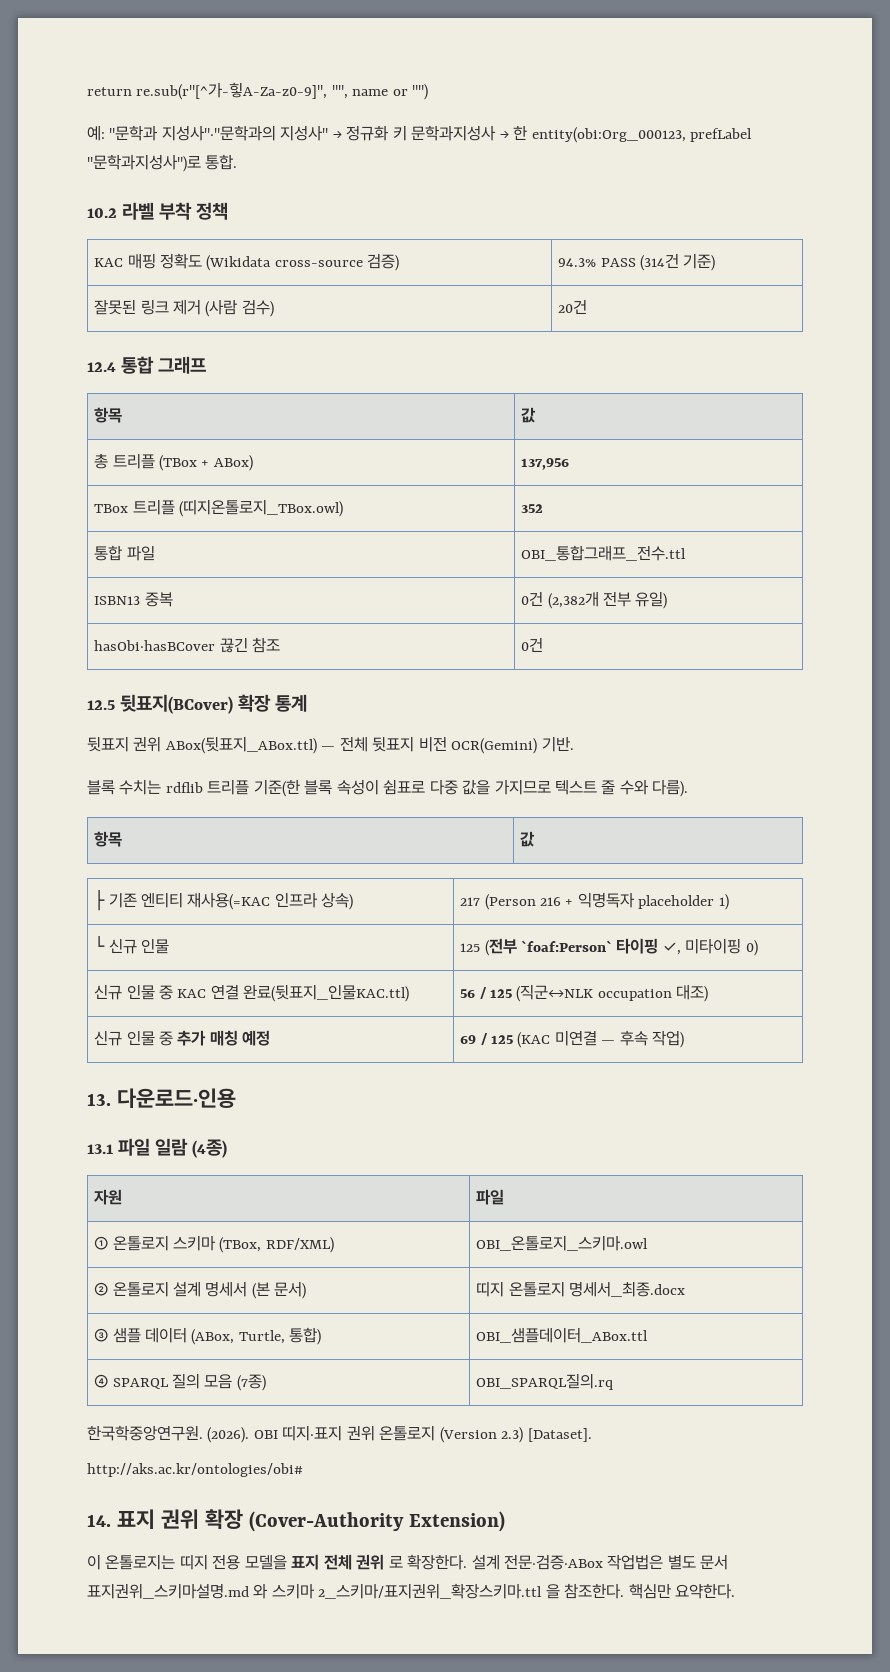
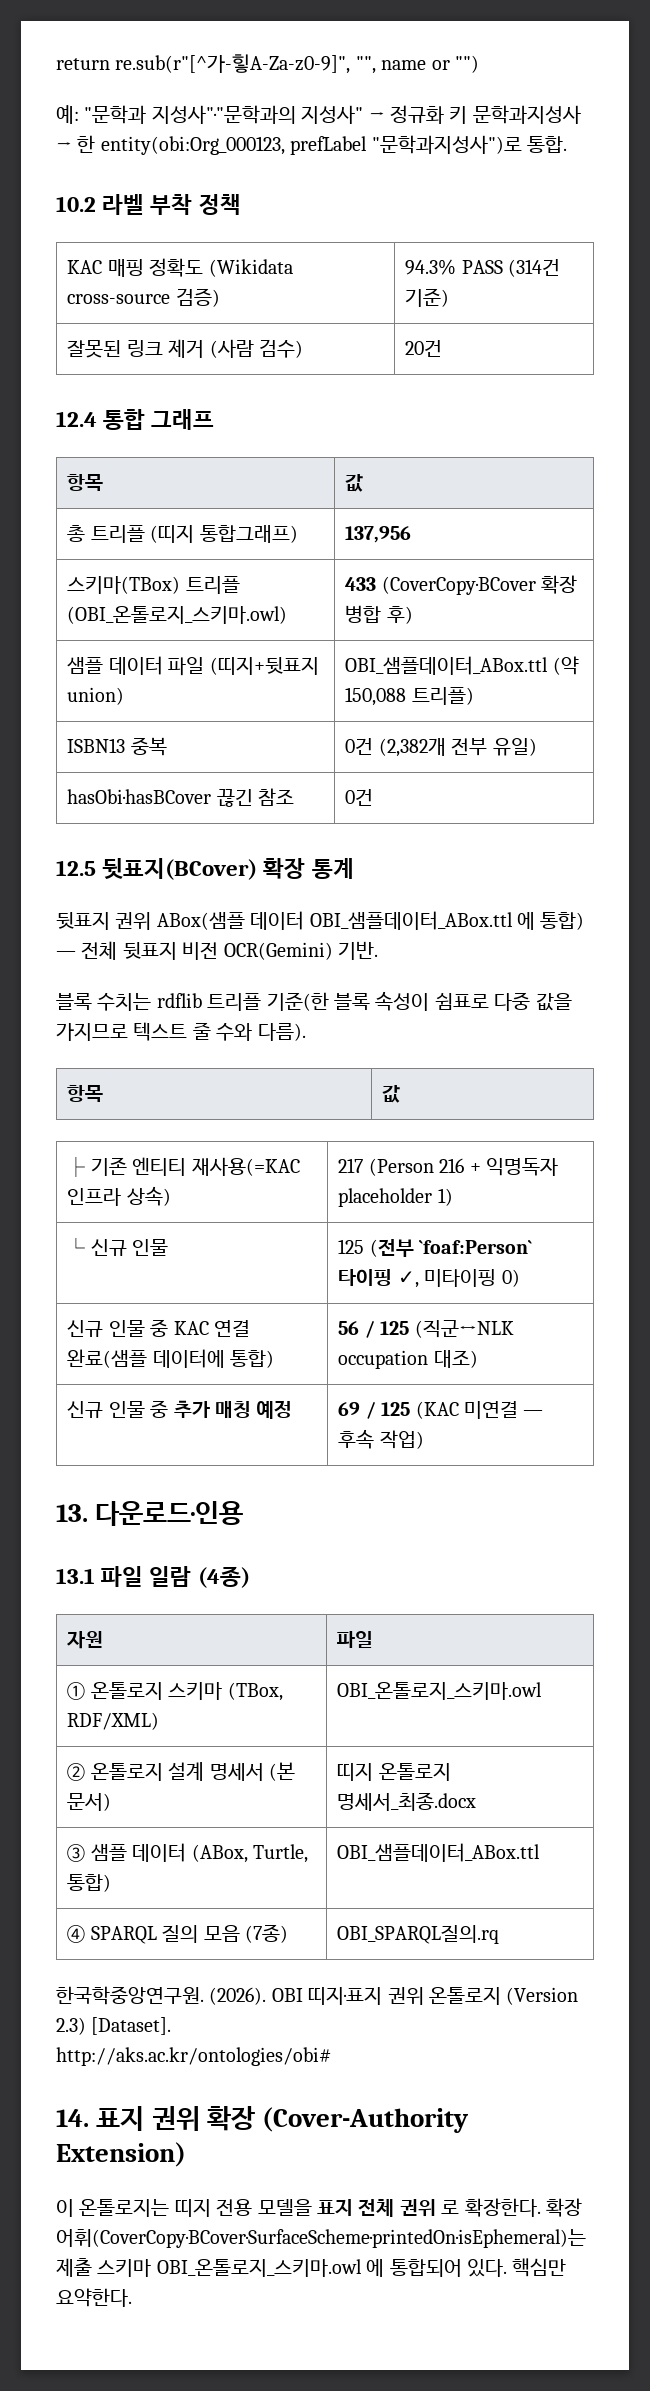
[159,455,253,471] [521,458,570,470] [94,499,344,517] [521,504,544,513] [94,545,155,561] [521,545,687,561] (TBox + ABox) | 137,956 // TBox 트리플 (띠지온톨로지_TBox.owl) | 352 // 통합 파일 | OBI_통합그래프_전수.ttl -> [150,525,298,543] [345,526,412,543] [67,576,240,594] [67,606,288,624] [345,575,578,595] [345,605,413,624] [67,656,319,676] [67,687,125,705] [345,656,579,675] [345,687,474,706] (띠지 통합그래프) | 137,956 // 스키마(TBox) 트리플 (OBI_온톨로지_스키마.owl) | 433 (CoverCopy·BCover 확장 병합 후) // 샘플 데이터 파일 (띠지+뒷표지 union) | OBI_샘플데이터_ABox.ttl (약 150,088 트리플)
[165,736,317,754] ABox(뒷표지_ABox.ttl) -> [156,911,585,930] ABox(샘플 데이터 OBI_샘플데이터_ABox.ttl 에 통합)
[243,984,410,1002] 완료(뒷표지_인물KAC.ttl) -> [67,1349,275,1368] 완료(샘플 데이터에 통합)
[471,1554,729,1570] [87,1583,625,1599] 설계 전문·검증·ABox 작업법은 별도 문서 표지권위_스키마설명.md 와 스키마 2_스키마/표지권위_확장스키마.ttl 을 참조한다. -> [545,2198,582,2217] [56,2229,586,2248] [56,2258,507,2277] 확장 어휘(CoverCopy·BCover·SurfaceScheme·printedOn·isEphemeral)는 제출 스키마 OBI_온톨로지_스키마.owl 에 통합되어 있다.

